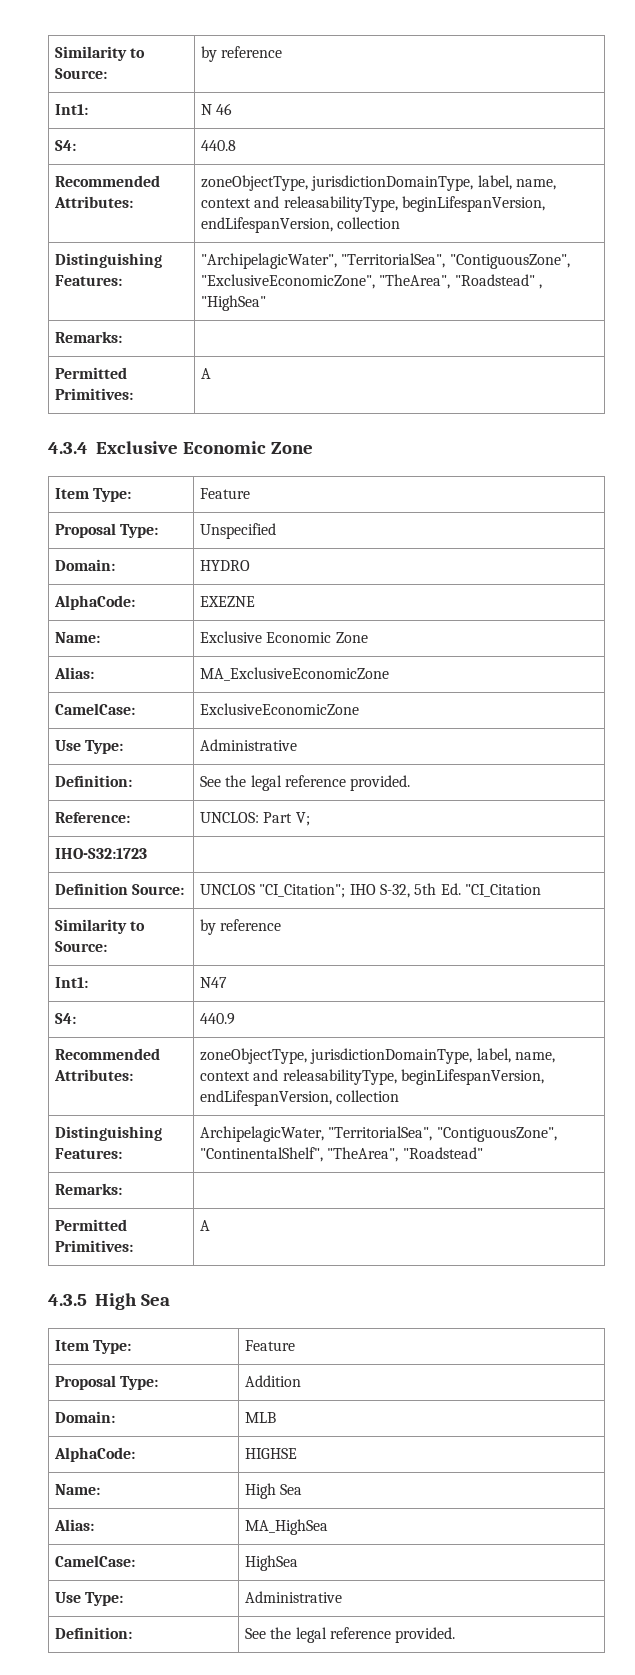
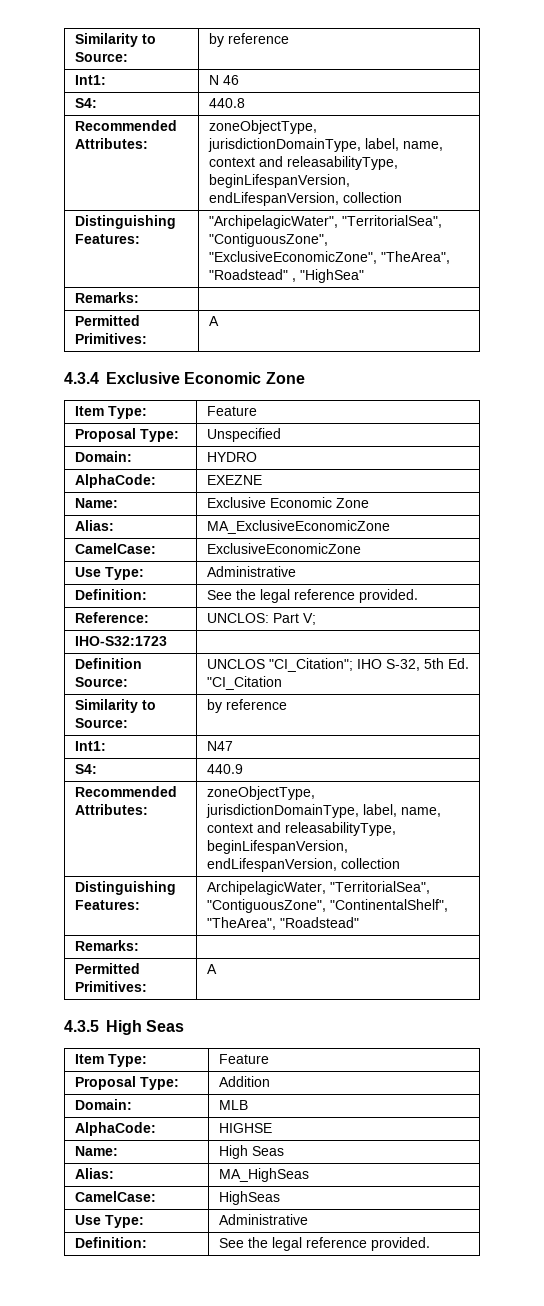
[140,1294,170,1306] Sea -> [146,1020,185,1032] Seas
[280,1484,303,1495] [54,1519,95,1531] [245,1519,329,1535] [55,1555,136,1567] [245,1555,299,1571] Sea // Alias: | MA_HighSea // CamelCase: | HighSea -> [251,1146,284,1156] [74,1168,114,1179] [218,1168,309,1182] [74,1191,156,1202] [218,1191,280,1205] Seas // Alias: | MA_HighSeas // CamelCase: | HighSeas

